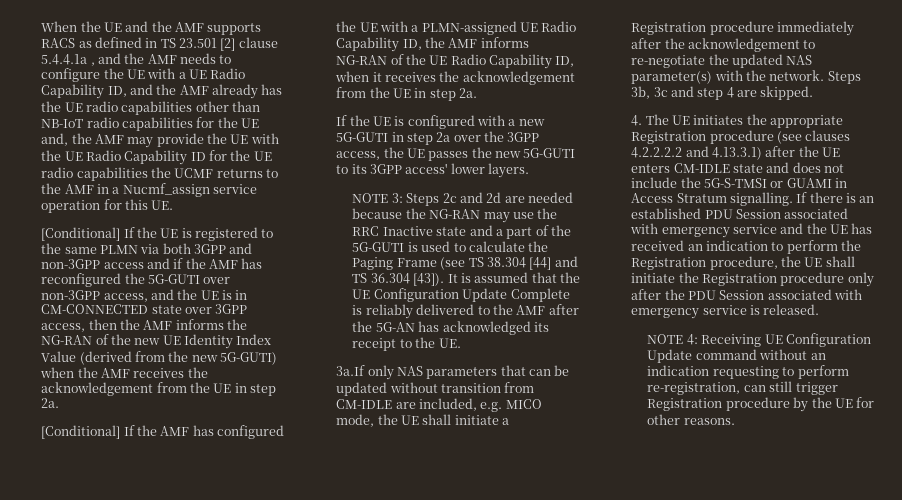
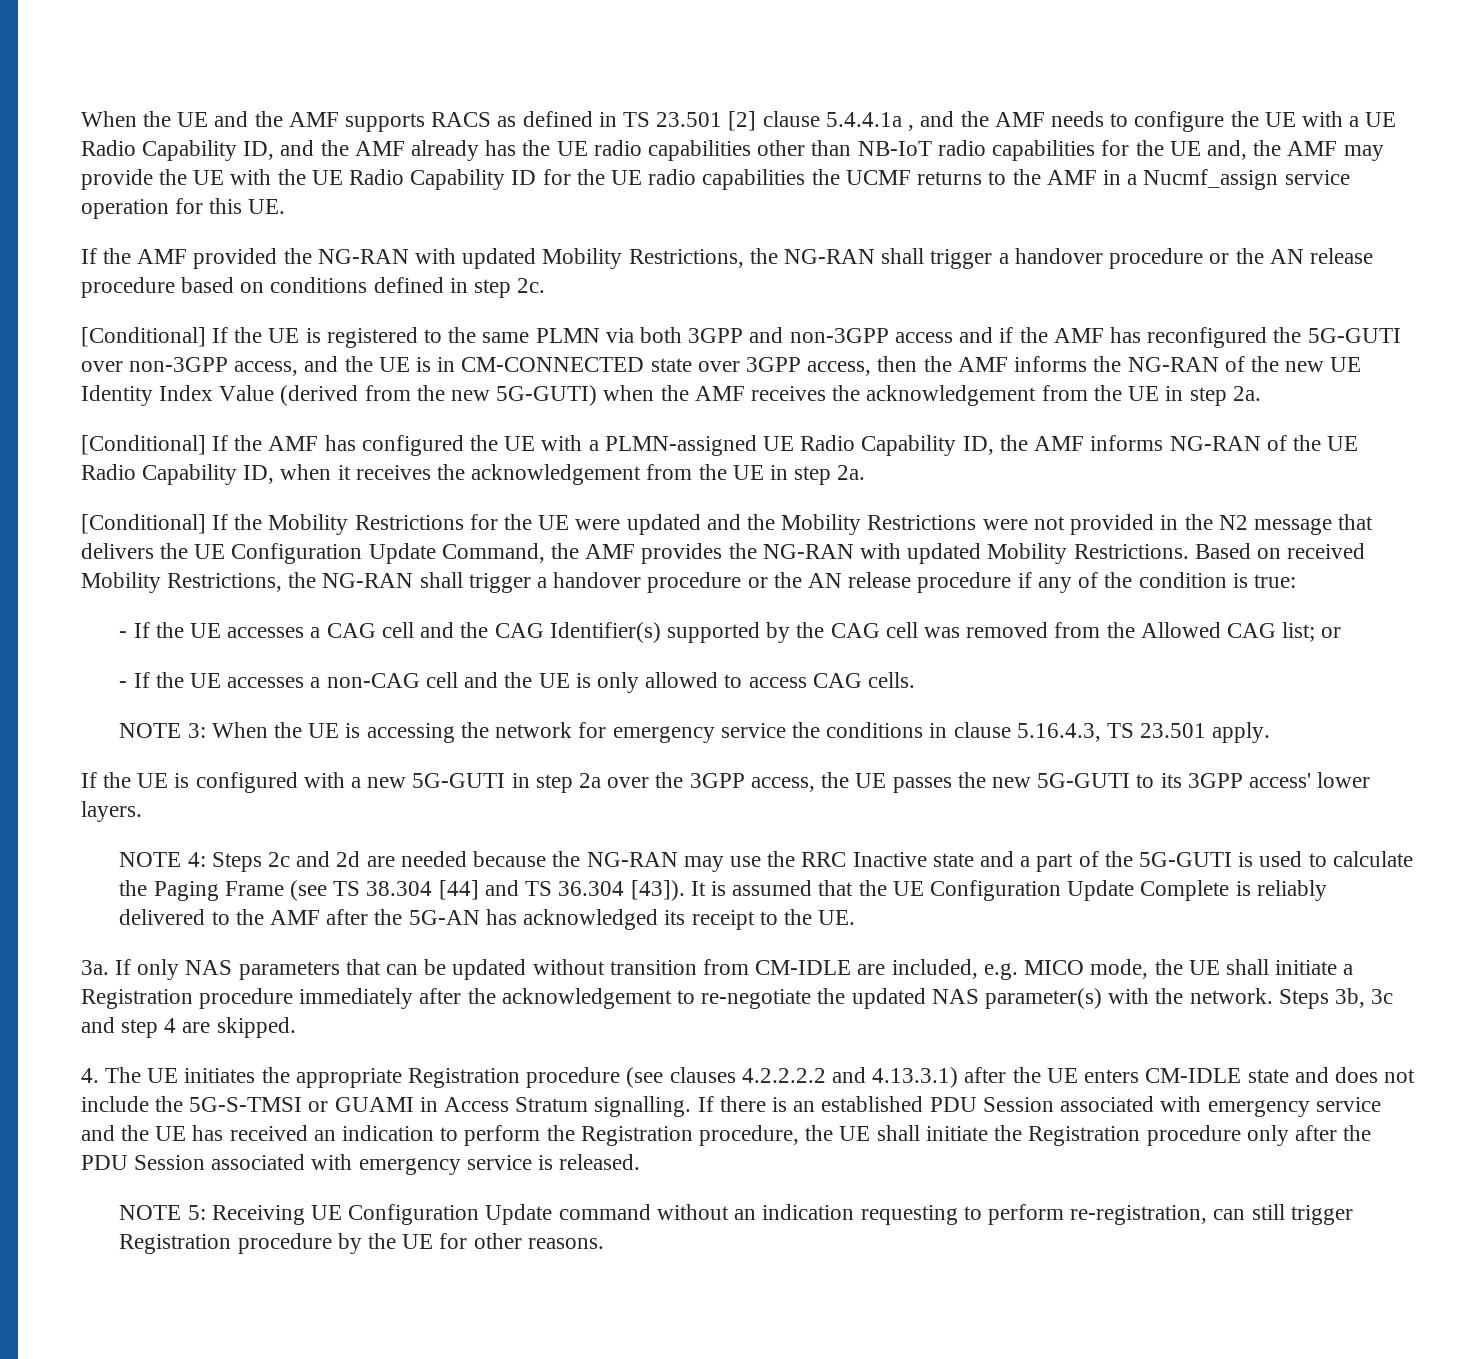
(174, 205) none -> [80,248,1373,269] [80,277,546,298] // If the AMF provided the NG-RAN with updated Mobility Restrictions, the NG-RAN shall trigger a handover procedure or the AN release procedure based on conditions defined in step 2c.
(478, 93) none -> [80,514,1374,535] [80,543,1366,564] [80,572,1296,593] [119,622,1342,643] [119,672,916,693] [119,722,1271,743] // [Conditional] If the Mobility Restrictions for the UE were updated and the Mobility Restrictions were not provided in the N2 message that delivers the UE Configuration Update Command, the AMF provides the NG-RAN with updated Mobility Restrictions. Based on received Mobility Restrictions, the NG-RAN shall trigger a handover procedure or the AN release procedure if any of the condition is true: // - If the UE accesses a CAG cell and the CAG Identifier(s) supported by the CAG cell was removed from the Allowed CAG list; or // - If the UE accesses a non-CAG cell and the UE is only allowed to access CAG cells. // NOTE 3: When the UE is accessing the network for emergency service the conditions in clause 5.16.4.3, TS 23.501 apply.
[391,193,403,203] 3: -> [187,852,206,867] 4:
[336,365,366,376] 3a.If -> [80,959,131,975] 3a. If
[686,334,698,345] 4: -> [187,1205,206,1220] 5:

